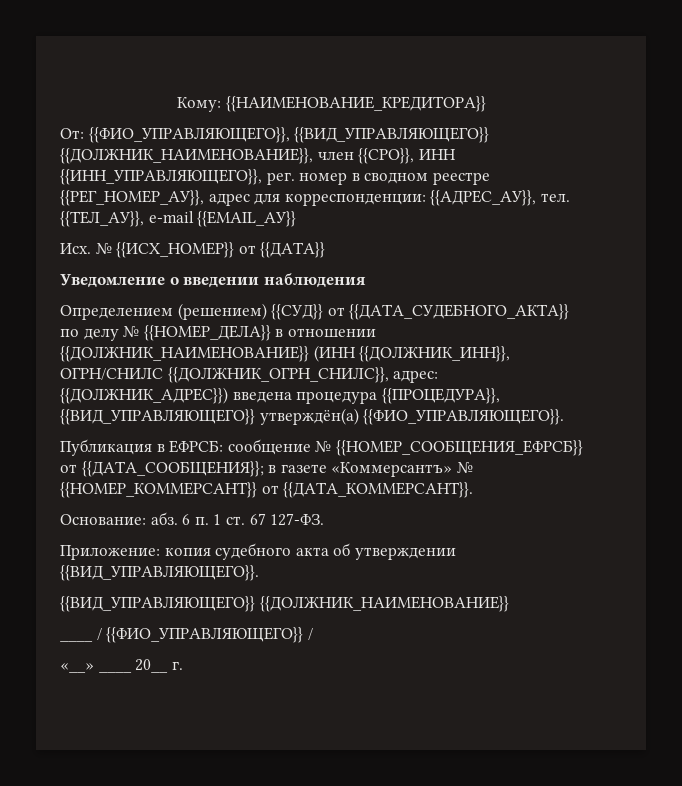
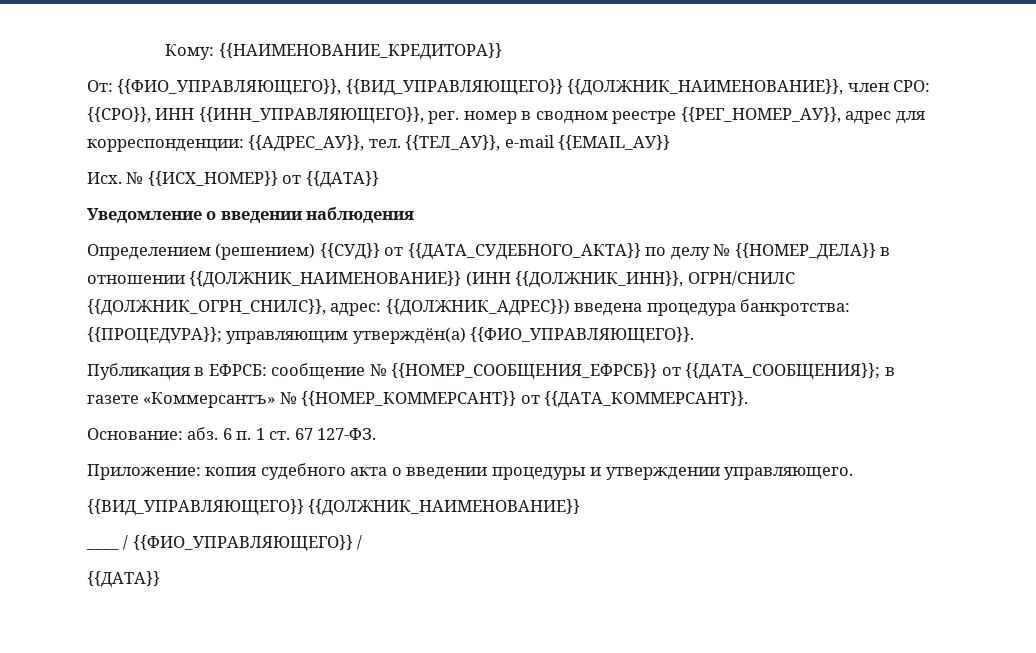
(354, 155) none -> [893,80,931,92] СРО:
[381,388,500,404] [60,409,255,425] {{ПРОЦЕДУРА}}, {{ВИД_УПРАВЛЯЮЩЕГО}} -> [740,299,851,316] [87,327,349,344] банкротства: {{ПРОЦЕДУРА}}; управляющим
[333,543,456,560] [60,565,259,581] об утверждении {{ВИД_УПРАВЛЯЮЩЕГО}}. -> [391,467,854,480] о введении процедуры и утверждении управляющего.
[60,659,183,673] «__» ____ 20__ г. -> [87,571,160,588] {{ДАТА}}

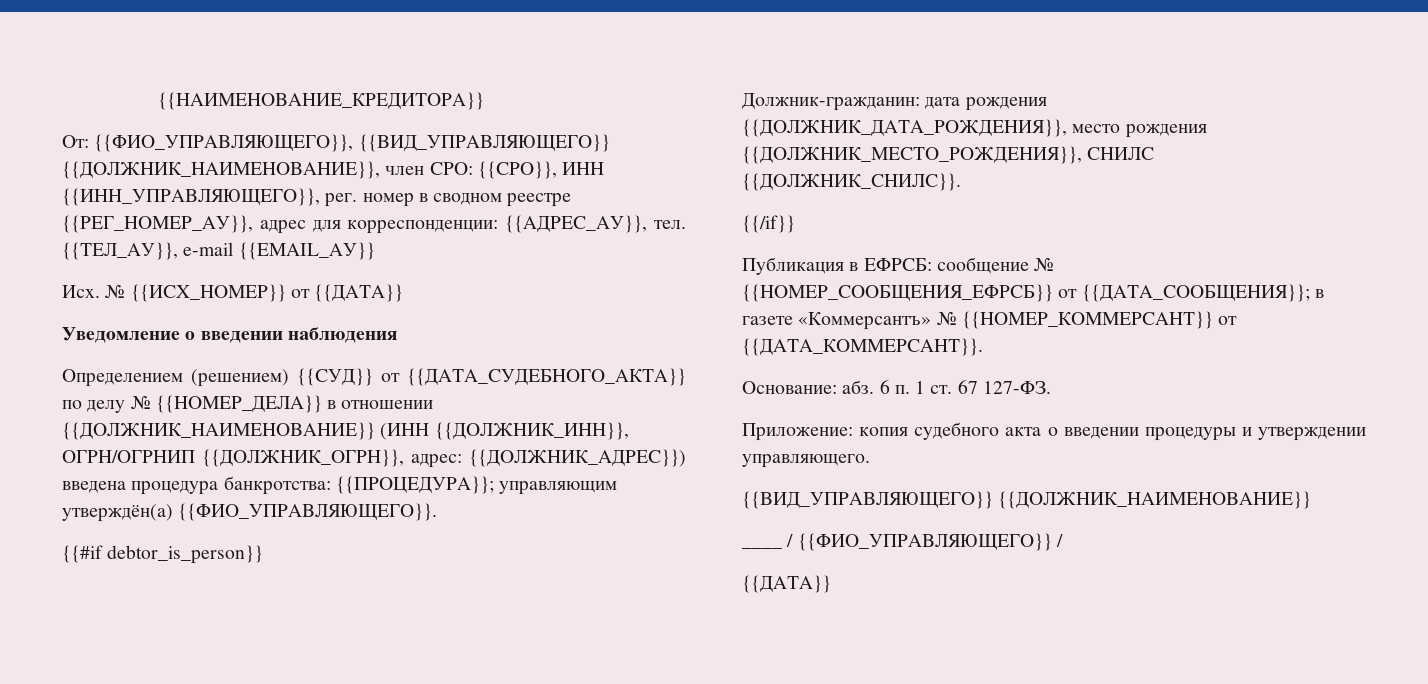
[165,44,215,60] Кому: -> (157, 101) none
[687,271,795,286] [87,299,326,316] ОГРН/СНИЛС {{ДОЛЖНИК_ОГРН_СНИЛС}}, -> [62,449,404,467] ОГРН/ОГРНИП {{ДОЛЖНИК_ОГРН}},
(695, 335) none -> [62,545,264,564] [742,93,1047,111] [742,119,1207,138] [742,146,1155,164] [742,173,961,191] [742,215,795,233] // {{#if debtor_is_person}} // Должник-гражданин: дата рождения {{ДОЛЖНИК_ДАТА_РОЖДЕНИЯ}}, место рождения {{ДОЛЖНИК_МЕСТО_РОЖДЕНИЯ}}, СНИЛС {{ДОЛЖНИК_СНИЛС}}. // {{/if}}

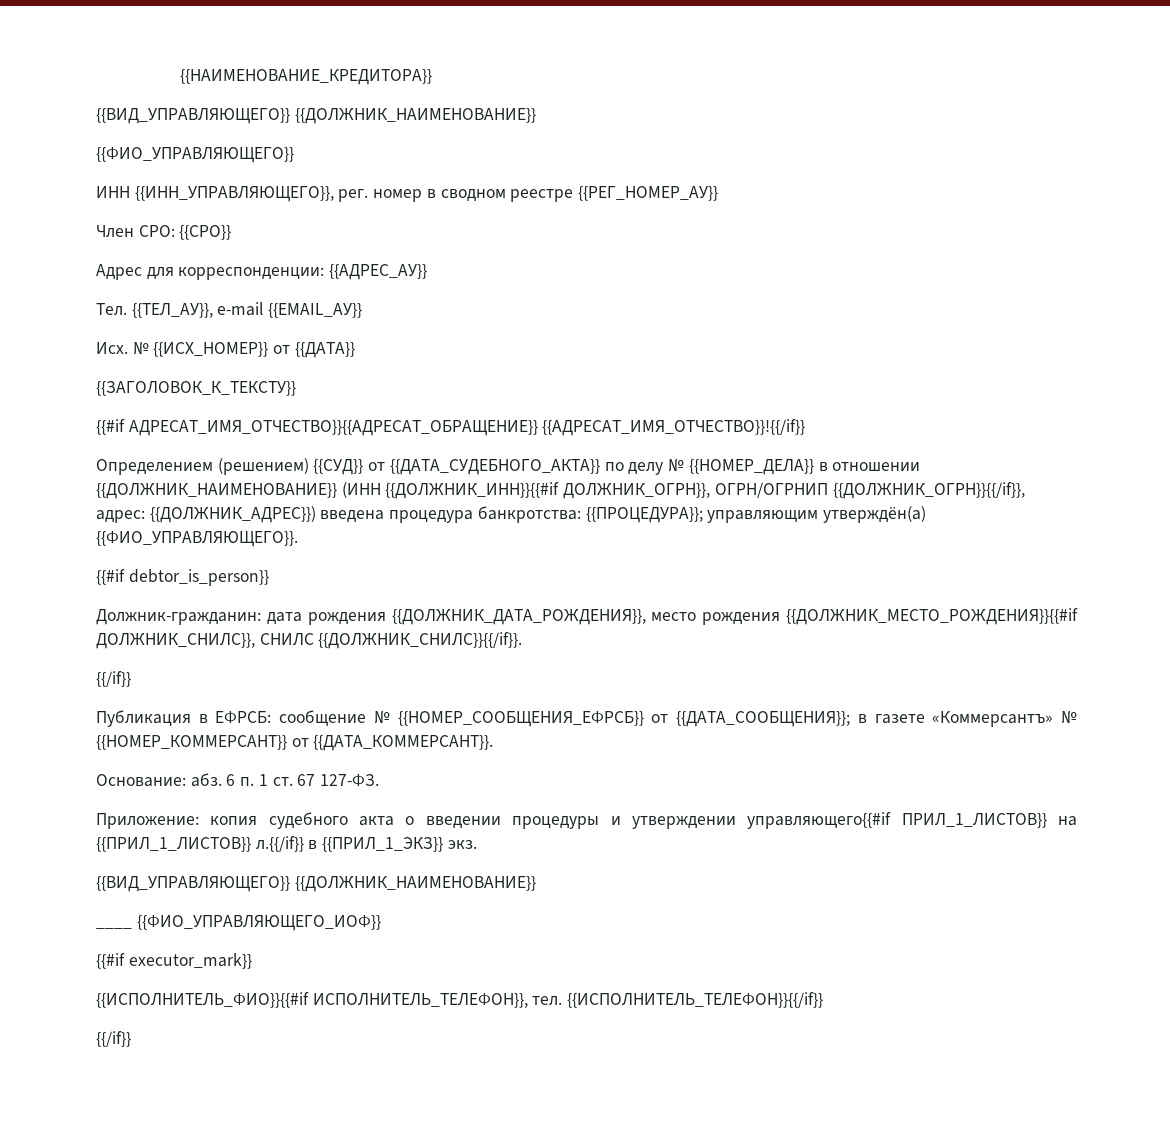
[62,134,610,152] [62,161,557,179] От: {{ФИО_УПРАВЛЯЮЩЕГО}}, {{ВИД_УПРАВЛЯЮЩЕГО}} {{ДОЛЖНИК_НАИМЕНОВАНИЕ}}, член СРО: {{СРО}}, -> [96,108,536,124] [96,147,294,163] {{ВИД_УПРАВЛЯЮЩЕГО}} {{ДОЛЖНИК_НАИМЕНОВАНИЕ}} // {{ФИО_УПРАВЛЯЮЩЕГО}} //
[62,215,687,234] {{РЕГ_НОМЕР_АУ}}, адрес для корреспонденции: {{АДРЕС_АУ}}, тел. -> [578,186,719,201] [96,225,232,240] [96,264,428,280] [96,303,127,316] {{РЕГ_НОМЕР_АУ}} // Член СРО: {{СРО}} // Адрес для корреспонденции: {{АДРЕС_АУ}} // Тел.
[62,327,397,343] Уведомление о введении наблюдения -> [96,381,296,396] [96,419,806,436] {{ЗАГОЛОВОК_К_ТЕКСТУ}} // {{#if АДРЕСАТ_ИМЯ_ОТЧЕСТВО}}{{АДРЕСАТ_ОБРАЩЕНИЕ}} {{АДРЕСАТ_ИМЯ_ОТЧЕСТВО}}!{{/if}}
[434,422,629,440] [62,449,404,467] {{ДОЛЖНИК_ИНН}}, ОГРН/ОГРНИП {{ДОЛЖНИК_ОГРН}}, -> [385,482,1025,499] {{ДОЛЖНИК_ИНН}}{{#if ДОЛЖНИК_ОГРН}}, ОГРН/ОГРНИП {{ДОЛЖНИК_ОГРН}}{{/if}},
[742,146,1155,164] [742,173,961,191] {{ДОЛЖНИК_МЕСТО_РОЖДЕНИЯ}}, СНИЛС {{ДОЛЖНИК_СНИЛС}}. -> [786,608,1078,625] [96,632,523,649] {{ДОЛЖНИК_МЕСТО_РОЖДЕНИЯ}}{{#if ДОЛЖНИК_СНИЛС}}, СНИЛС {{ДОЛЖНИК_СНИЛС}}{{/if}}.
[742,454,870,468] [742,491,1312,509] [742,547,782,549] [786,533,1063,551] [742,575,831,593] управляющего. // {{ВИД_УПРАВЛЯЮЩЕГО}} {{ДОЛЖНИК_НАИМЕНОВАНИЕ}} // ____ / {{ФИО_УПРАВЛЯЮЩЕГО}} / // {{ДАТА}} -> [747,812,1077,829] [96,836,477,852] [96,876,536,892] [96,915,381,931] [96,953,252,969] [96,992,824,1008] [96,1031,131,1047] управляющего{{#if ПРИЛ_1_ЛИСТОВ}} на {{ПРИЛ_1_ЛИСТОВ}} л.{{/if}} в {{ПРИЛ_1_ЭКЗ}} экз. // {{ВИД_УПРАВЛЯЮЩЕГО}} {{ДОЛЖНИК_НАИМЕНОВАНИЕ}} // ____ {{ФИО_УПРАВЛЯЮЩЕГО_ИОФ}} // {{#if executor_mark}} // {{ИСПОЛНИТЕЛЬ_ФИО}}{{#if ИСПОЛНИТЕЛЬ_ТЕЛЕФОН}}, тел. {{ИСПОЛНИТЕЛЬ_ТЕЛЕФОН}}{{/if}} // {{/if}}

